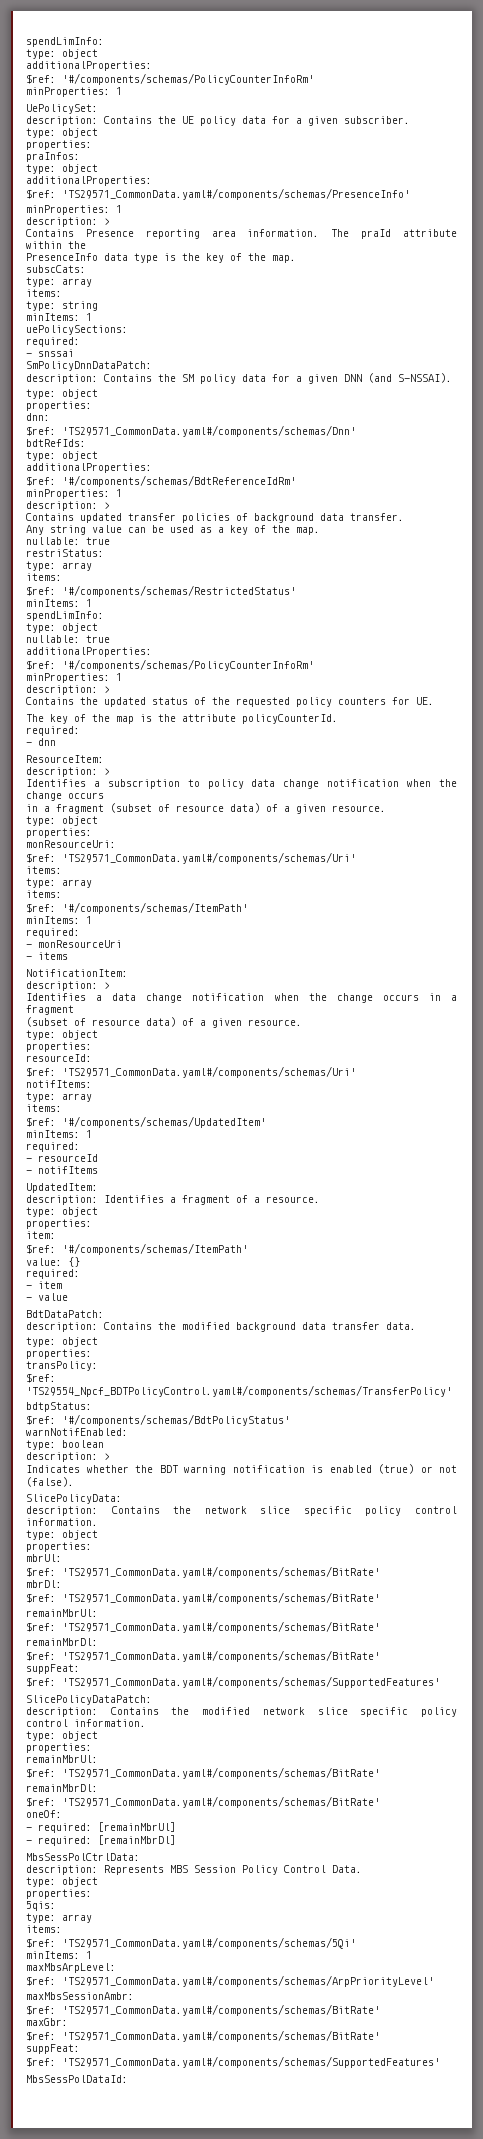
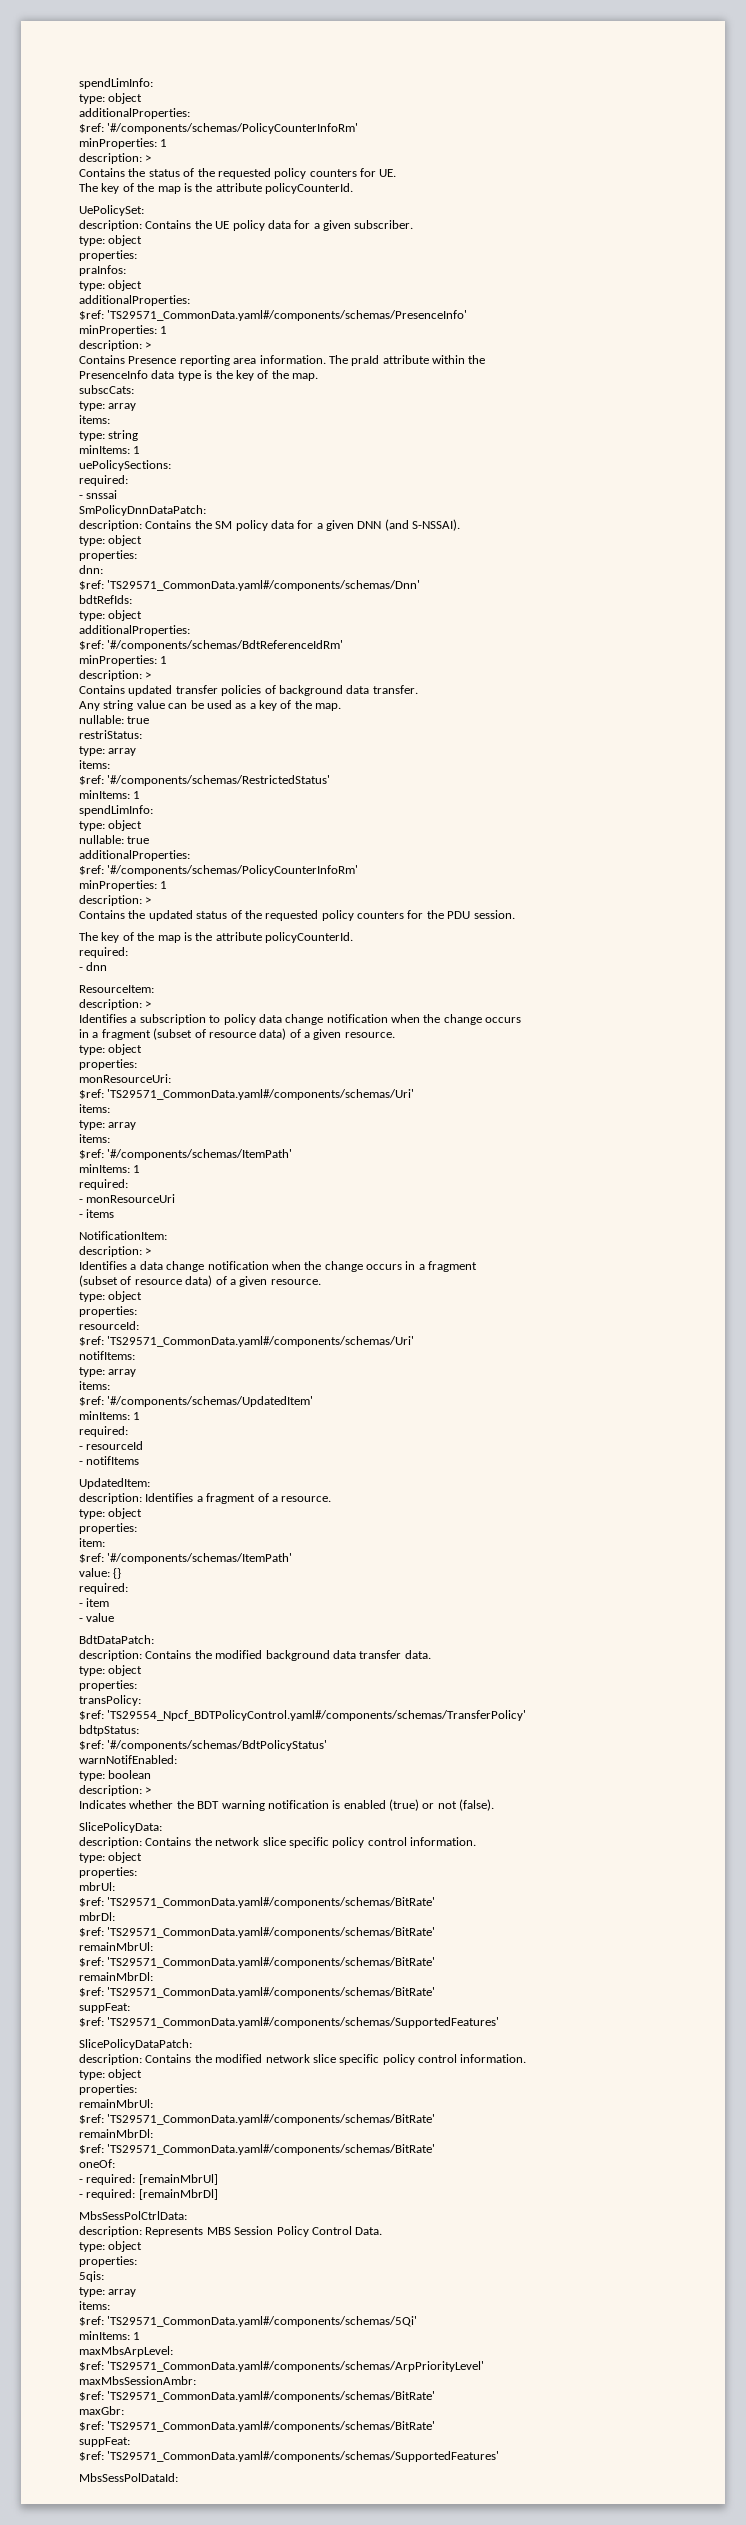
(122, 91) none -> [79,153,152,164] [79,168,397,179] [79,183,353,194] // description: > // Contains the status of the requested policy counters for UE. // The key of the map is the attribute policyCounterId.
[416,697,434,705] UE. -> [426,910,515,919] the PDU session.

